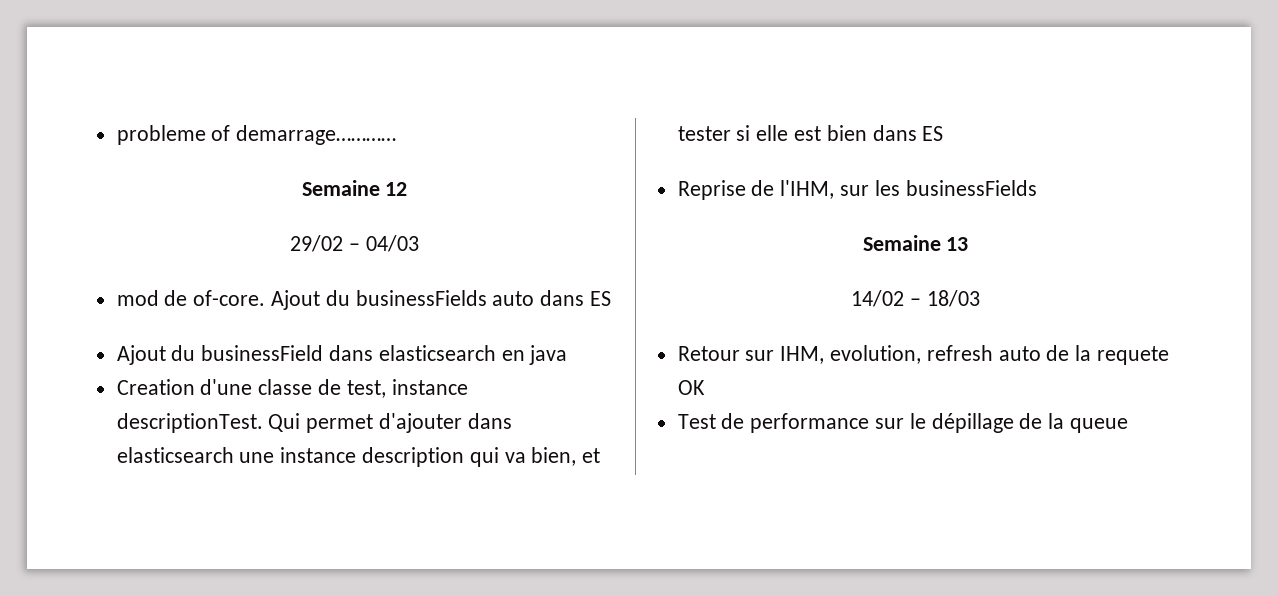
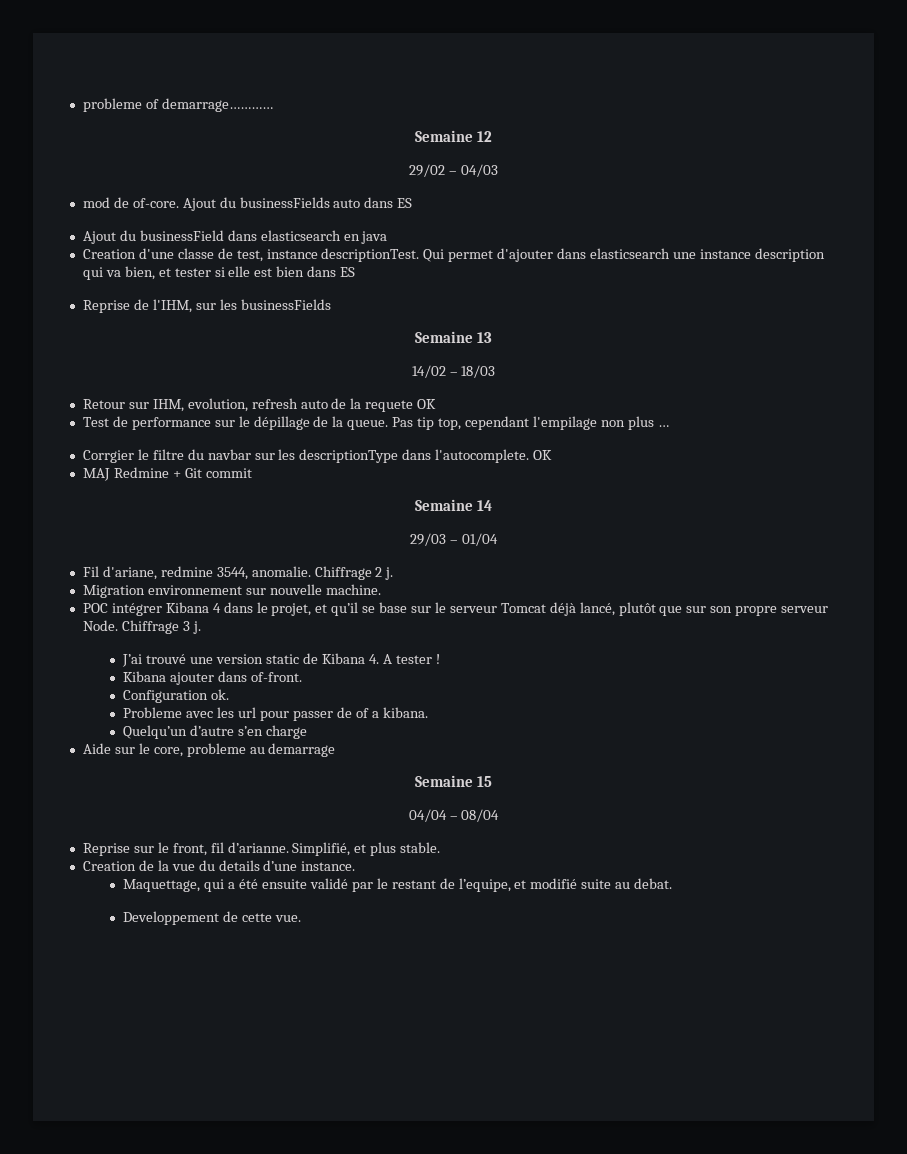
[1070,418,1129,433] queue -> [347,416,669,430] [82,449,553,463] [82,467,252,481] [415,499,492,511] [410,533,498,546] [82,566,394,580] [82,584,381,598] [82,602,829,616] [82,620,201,634] [122,653,440,667] [123,671,303,685] [123,689,230,703] [123,707,428,721] [123,725,308,739] [82,743,336,757] [415,775,492,787] [408,809,500,822] [82,842,441,856] [82,860,356,871] [123,878,673,892] [123,911,302,925] queue. Pas tip top, cependant l'empilage non plus … // Corrgier le filtre du navbar sur les descriptionType dans l'autocomplete. OK // MAJ Redmine + Git commit // Semaine 14 // 29/03 – 01/04 // Fil d'ariane, redmine 3544, anomalie. Chiffrage 2 j. // Migration environnement sur nouvelle machine. // POC intégrer Kibana 4 dans le projet, et qu’il se base sur le serveur Tomcat déjà lancé, plutôt que sur son propre serveur Node. Chiffrage 3 j. // J’ai trouvé une version static de Kibana 4. A tester ! // Kibana ajouter dans of-front. // Configuration ok. // Probleme avec les url pour passer de of a kibana. // Quelqu’un d’autre s’en charge // Aide sur le core, probleme au demarrage // Semaine 15 // 04/04 – 08/04 // Reprise sur le front, fil d’arianne. Simplifié, et plus stable. // Creation de la vue du details d’une instance. // Maquettage, qui a été ensuite validé par le restant de l’equipe, et modifié suite au debat. // Developpement de cette vue.

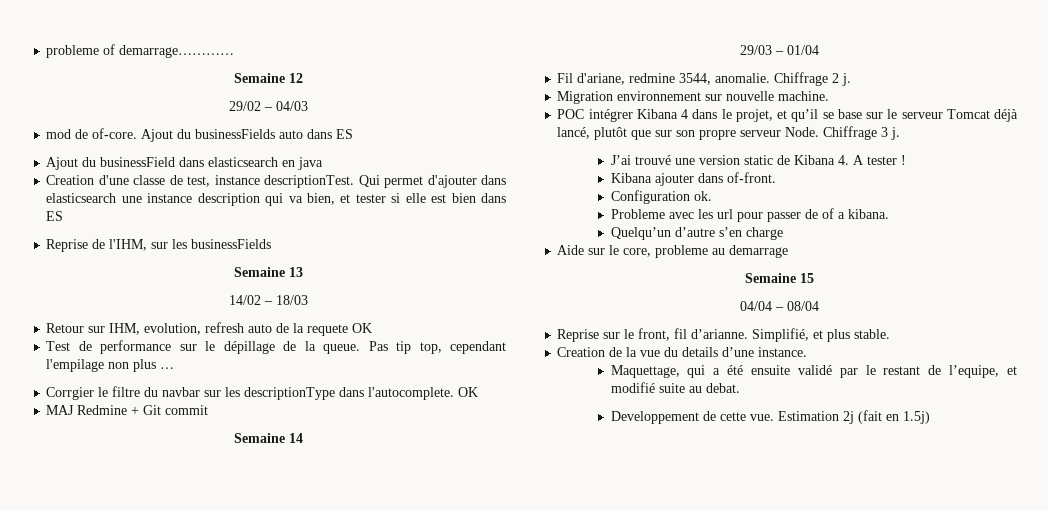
(302, 918) none -> [777,410,930,424] Estimation 2j (fait en 1.5j)

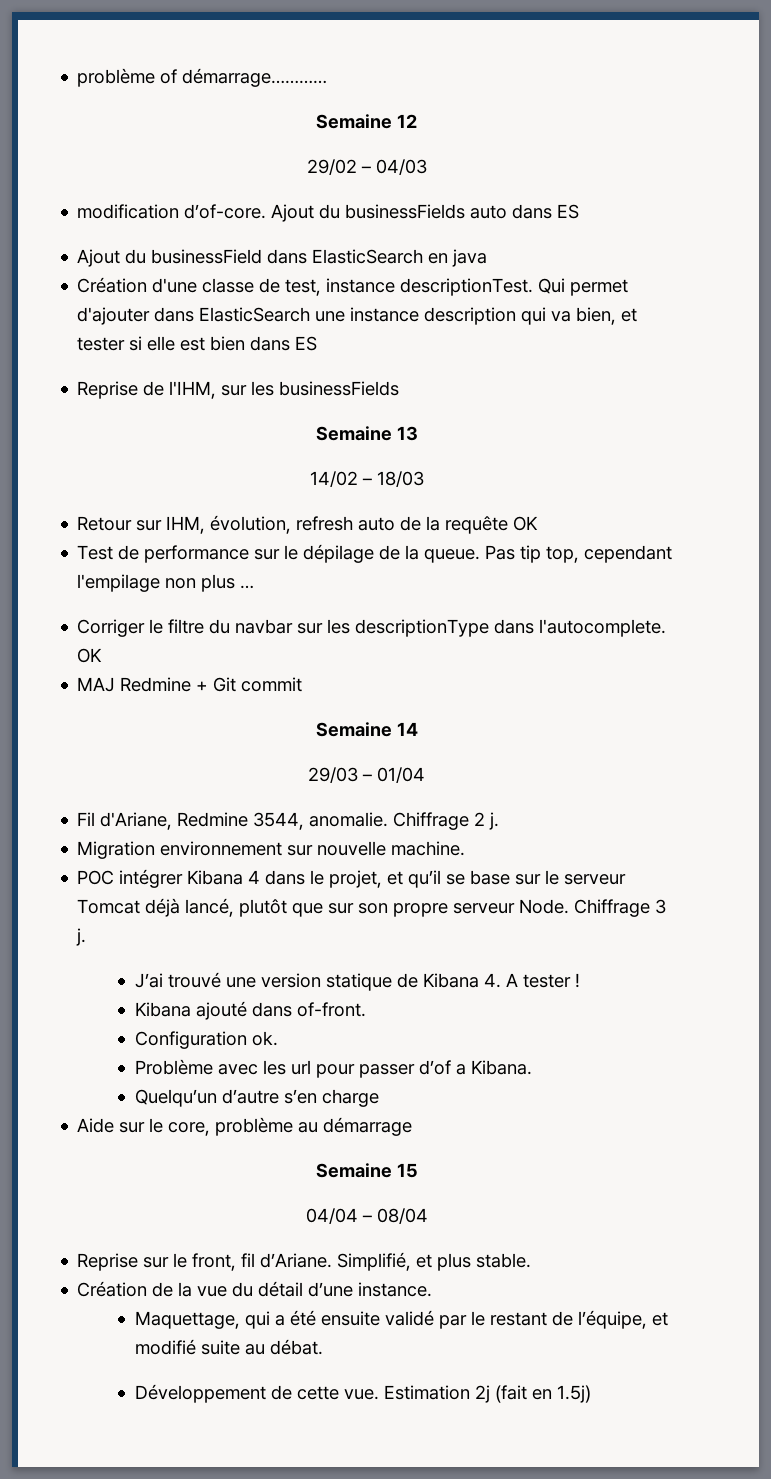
[46,44,235,58] probleme of demarrage………… -> [77,68,328,87] problème of démarrage…………
[46,128,138,139] mod de of-core. -> [77,204,267,219] modification d’of-core.
[208,157,279,167] elasticsearch -> [312,249,424,264] ElasticSearch
[46,175,95,185] Creation -> [77,277,148,293] Création
[46,193,117,203] elasticsearch -> [199,307,311,322] ElasticSearch
[144,323,202,335] evolution, -> [210,515,292,534] évolution,
[307,324,349,336] requete -> [445,516,509,534] requête
[223,341,275,354] dépillage -> [303,544,375,563] dépilage
[46,387,95,400] Corrgier -> [77,619,146,637] Corriger
[577,73,676,85] d'ariane, redmine -> [100,812,249,830] d'Ariane, Redmine
[743,155,773,165] static -> [325,973,392,991] statique
[654,173,694,186] ajouter -> [195,1001,247,1020] ajouté
[610,209,665,219] Probleme -> [134,1059,213,1075] Problème
[804,208,889,219] de of a kibana. -> [418,1060,532,1075] d’of a Kibana.
[655,245,789,258] probleme au demarrage -> [215,1117,413,1136] problème au démarrage
[691,329,749,339] d’arianne. -> [260,1253,333,1268] d’Ariane.
[557,347,606,357] Creation -> [77,1281,148,1297] Création
[682,347,719,357] details -> [258,1281,304,1297] détail
[949,365,1000,378] l’equipe, -> [577,1310,647,1329] l’équipe,
[705,383,740,393] [610,411,699,424] debat. // Developpement -> [269,1339,323,1355] [134,1384,266,1403] débat. // Développement

